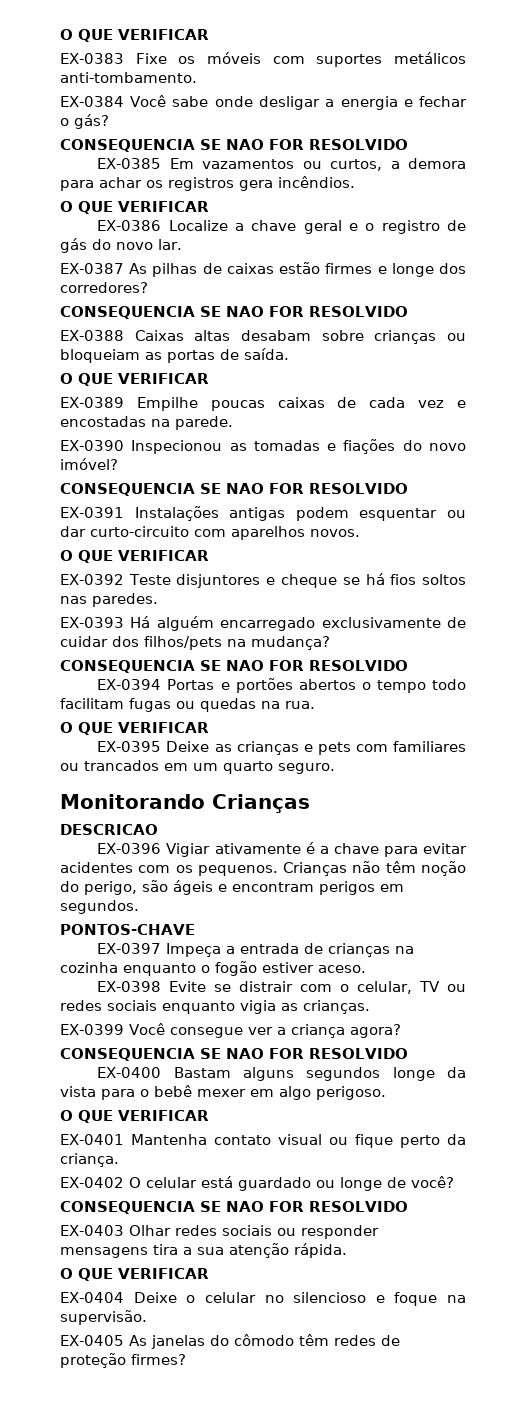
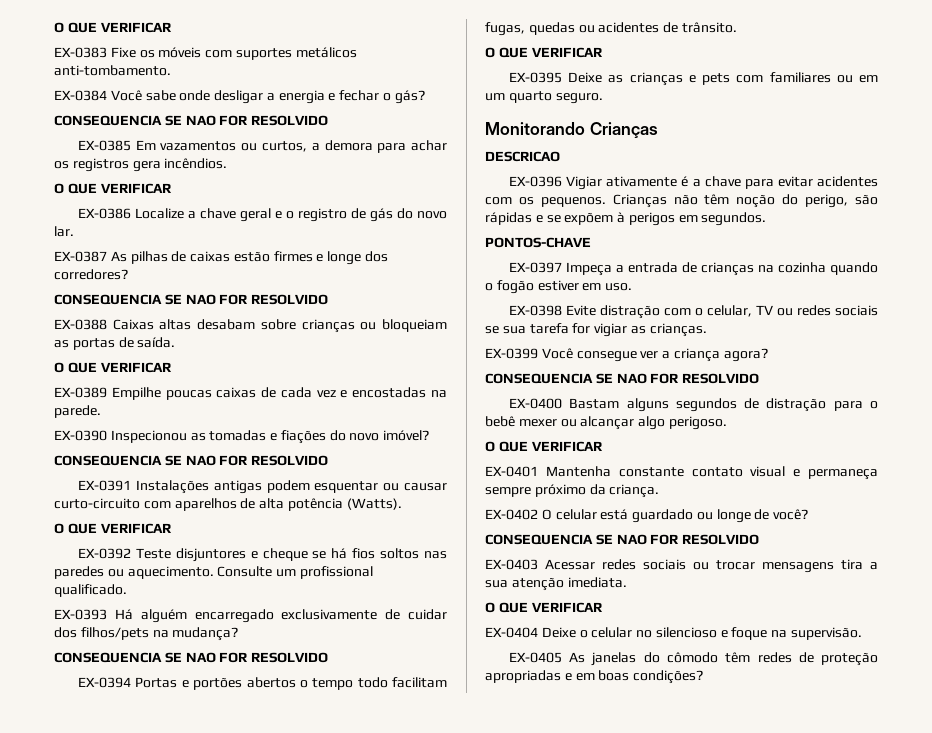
[60,526,86,537] dar -> [403,483,447,491] causar
[310,529,360,537] novos. -> [240,498,402,511] de alta potência (Watts).
[92,593,158,607] paredes. -> [54,566,373,579] [54,584,127,597] paredes ou aquecimento. Consulte um profissional qualificado.
[129,698,315,712] fugas ou quedas na rua. -> [485,22,737,36] fugas, quedas ou acidentes de trânsito.
[84,760,159,771] trancados -> (853, 79) none
[173,880,314,895] ágeis e encontram -> [485,212,626,225] rápidas e se expõem à
[123,963,196,976] enquanto -> [830,262,878,275] quando
[318,965,366,973] aceso. -> [582,283,633,291] em uso.
[214,981,294,992] se distrair -> [599,305,660,319] distração
[162,1000,276,1014] enquanto vigia -> [485,323,628,337] se sua tarefa for vigiar
[392,1067,466,1081] [60,1086,96,1097] longe da vista -> [744,398,827,412] de distração
[250,1089,274,1097] em -> [560,416,635,430] ou alcançar
(207, 1139) none -> [618,467,684,477] constante
[329,1134,440,1148] ou fique perto -> [793,469,878,480] [485,484,586,497] e permaneça sempre próximo
[129,1225,171,1236] Olhar -> [545,559,595,570] Acessar
[301,1225,379,1239] responder -> [716,560,755,570] trocar
[294,1243,347,1258] rápida. -> [567,577,627,588] imediata.
[131,1354,186,1365] firmes? -> [485,670,704,684] apropriadas e em boas condições?

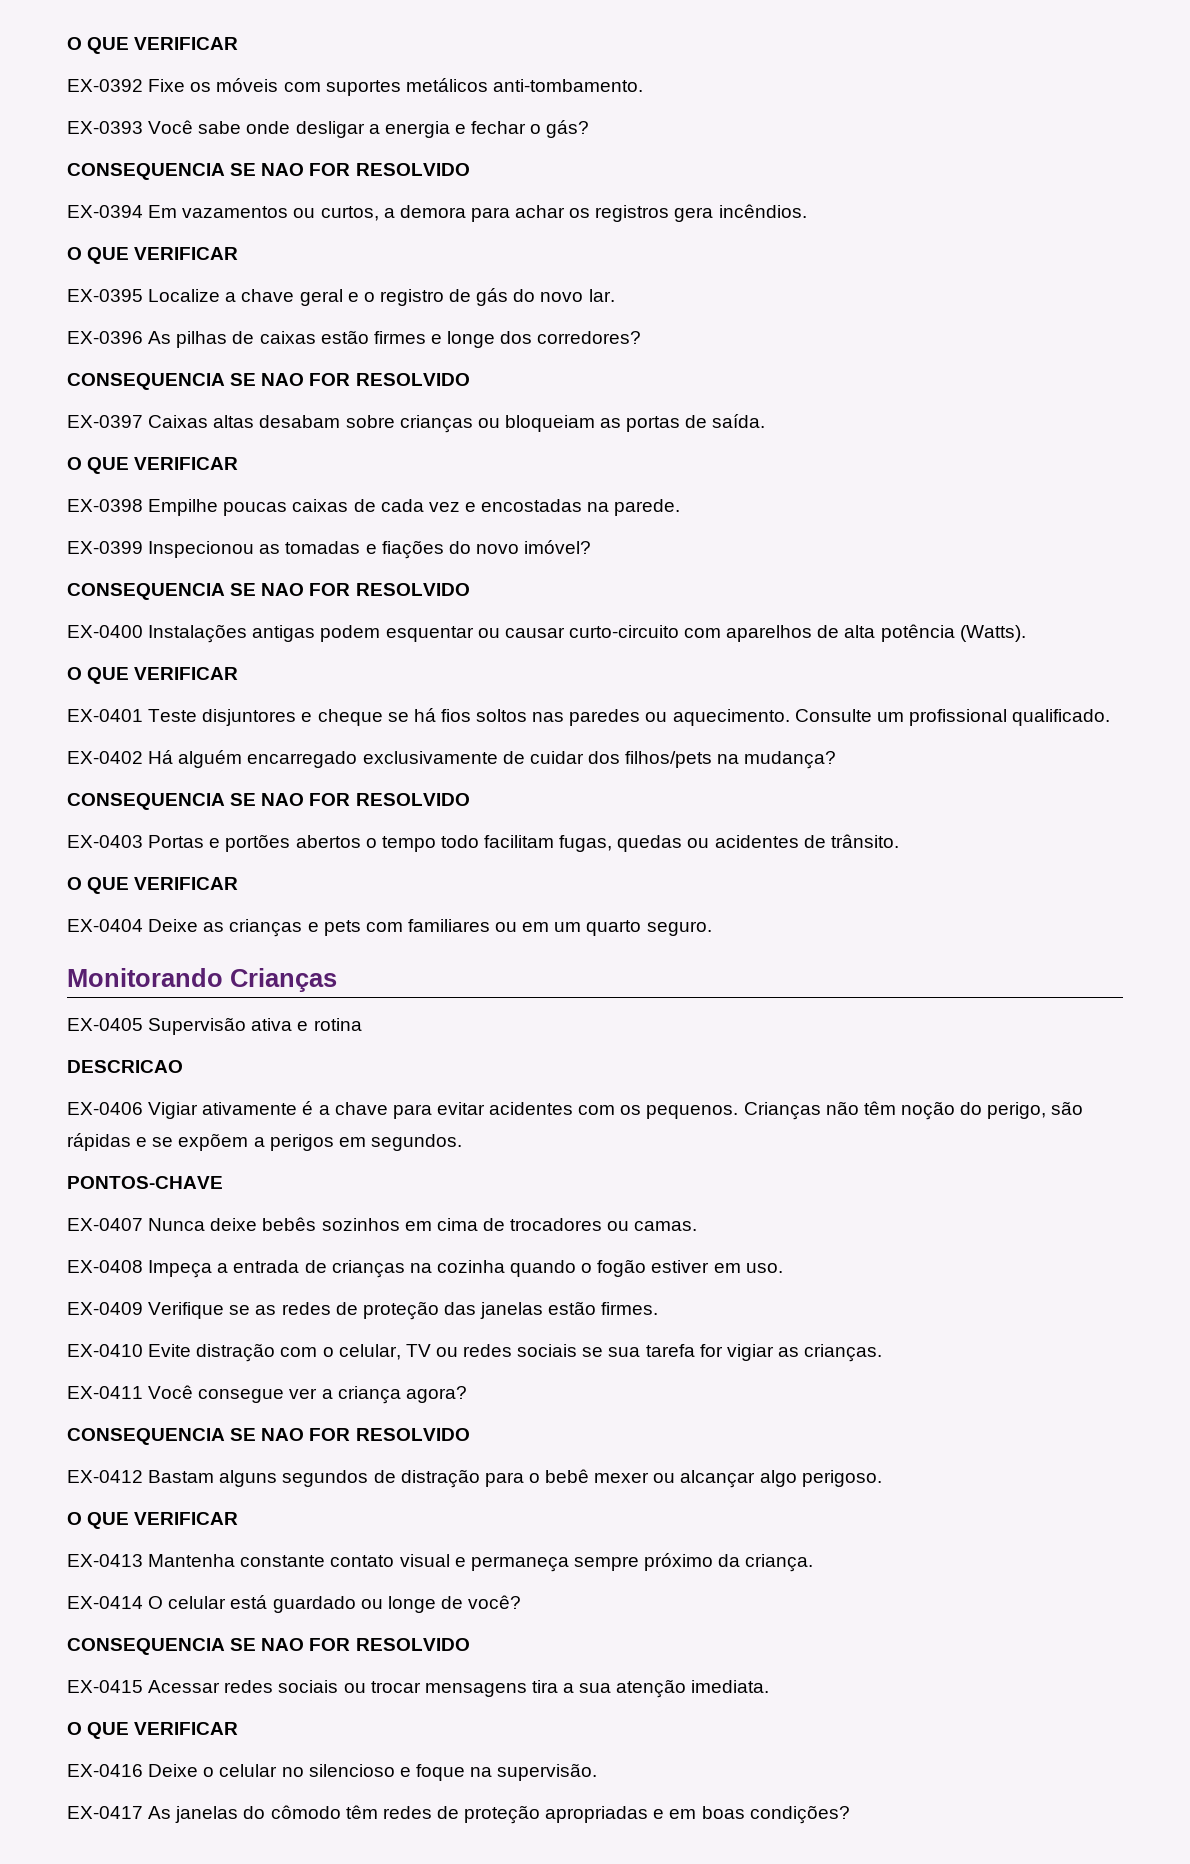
[54,22,172,33] [54,47,107,58] O QUE VERIFICAR // EX-0383 -> [67,37,239,54] [67,79,143,92] O QUE VERIFICAR // EX-0392
[54,90,107,101] EX-0384 -> [67,121,143,134] EX-0393
[77,140,131,151] EX-0385 -> [67,205,143,218] EX-0394
[77,208,131,219] EX-0386 -> [67,289,143,302] EX-0395
[54,251,107,262] EX-0387 -> [67,331,143,344] EX-0396
[54,319,107,330] EX-0388 -> [67,415,143,428] EX-0397
[54,387,107,398] EX-0389 -> [67,499,143,512] EX-0398
[54,430,107,441] EX-0390 -> [67,541,143,554] EX-0399
[77,480,131,491] EX-0391 -> [67,625,143,638] EX-0400
[77,548,131,559] EX-0392 -> [67,709,143,722] EX-0401
[54,609,107,620] EX-0393 -> [67,751,143,764] EX-0402
[77,677,131,688] EX-0394 -> [67,835,143,848] EX-0403
[508,72,562,83] EX-0395 -> [67,919,143,932] EX-0404
(658, 130) none -> [67,1017,362,1035] // EX-0405 Supervisão ativa e rotina
[508,176,562,187] EX-0396 -> [67,1102,143,1115] EX-0406
[617,212,626,223] à -> [253,1137,265,1147] a
[508,262,562,273] EX-0397 -> [67,1217,698,1231] [67,1260,143,1273] EX-0407 Nunca deixe bebês sozinhos em cima de trocadores ou camas. // EX-0408
[508,305,562,316] EX-0398 -> [67,1301,659,1320] [67,1344,143,1357] EX-0409 Verifique se as redes de proteção das janelas estão firmes. // EX-0410
[485,348,538,359] EX-0399 -> [67,1386,143,1399] EX-0411
[508,398,562,409] EX-0400 -> [67,1470,143,1483] EX-0412
[485,466,538,477] EX-0401 -> [67,1554,143,1567] EX-0413
[485,509,538,520] EX-0402 -> [67,1596,143,1609] EX-0414
[485,559,538,570] EX-0403 -> [67,1680,143,1693] EX-0415
[485,627,538,638] EX-0404 -> [67,1764,143,1777] EX-0416
[508,652,562,663] EX-0405 -> [67,1806,143,1819] EX-0417

